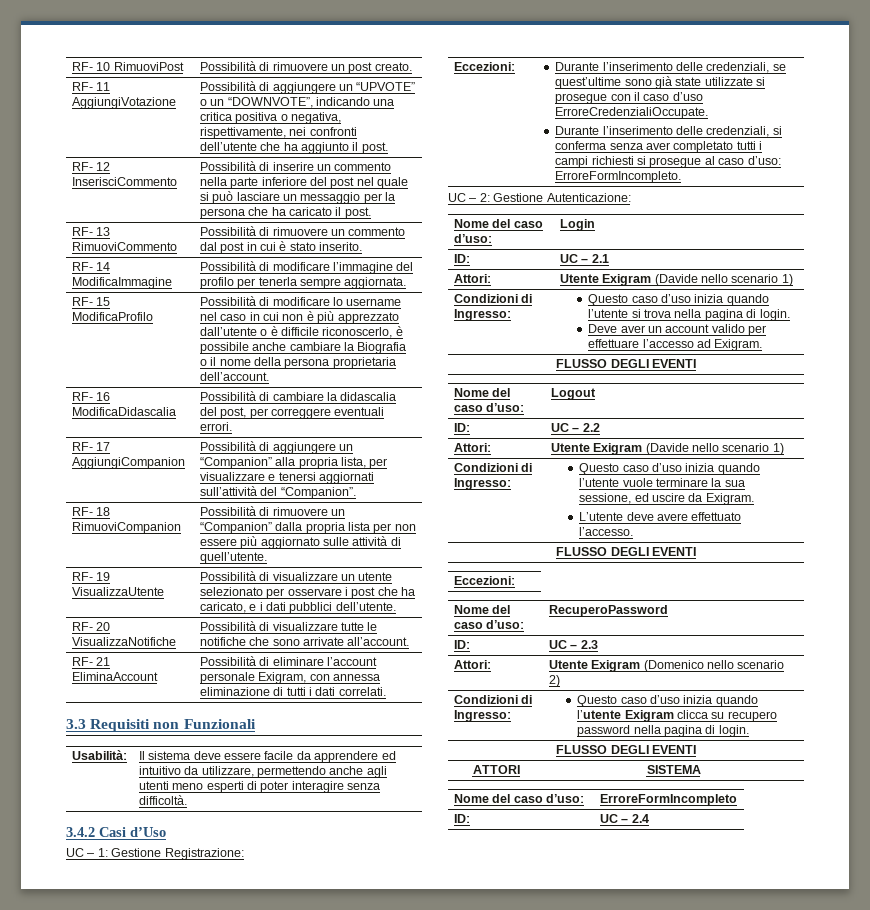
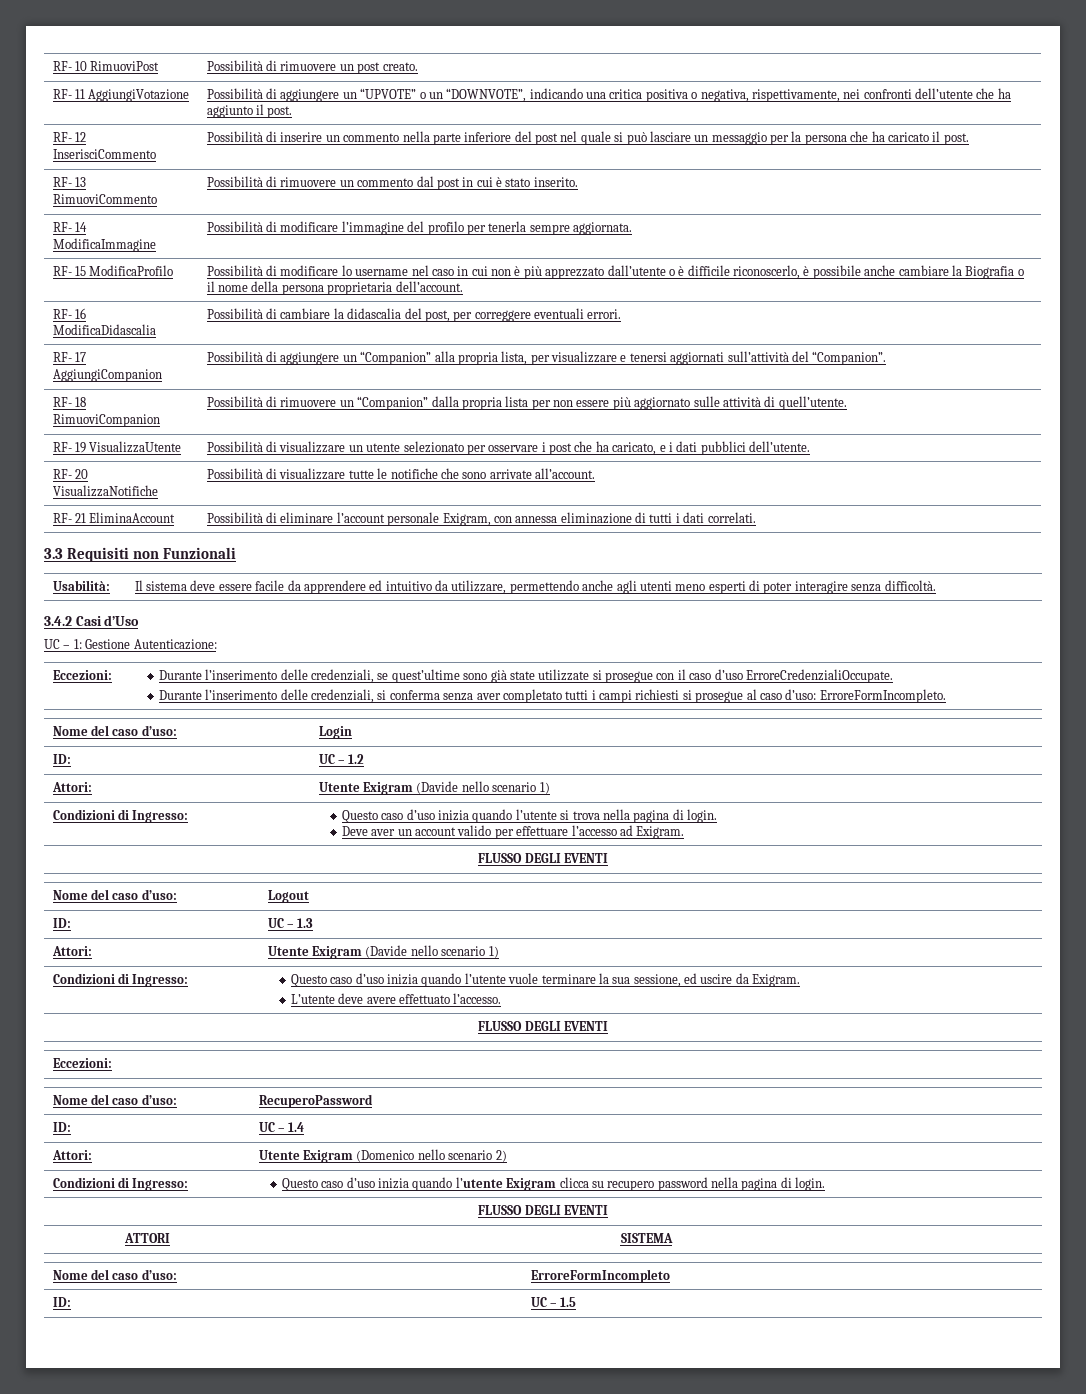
[164,848,244,860] Registrazione: -> [133,639,217,650] Autenticazione:
[448,193,631,202] // UC – 2: Gestione Autenticazione: -> (946, 696) none
[591,254,609,263] 2.1 -> [348,754,365,764] 1.2
[582,423,600,432] 2.2 -> [297,918,314,928] 1.3
[580,640,598,649] 2.3 -> [288,1122,305,1132] 1.4
[631,814,649,823] 2.4 -> [560,1297,577,1307] 1.5

